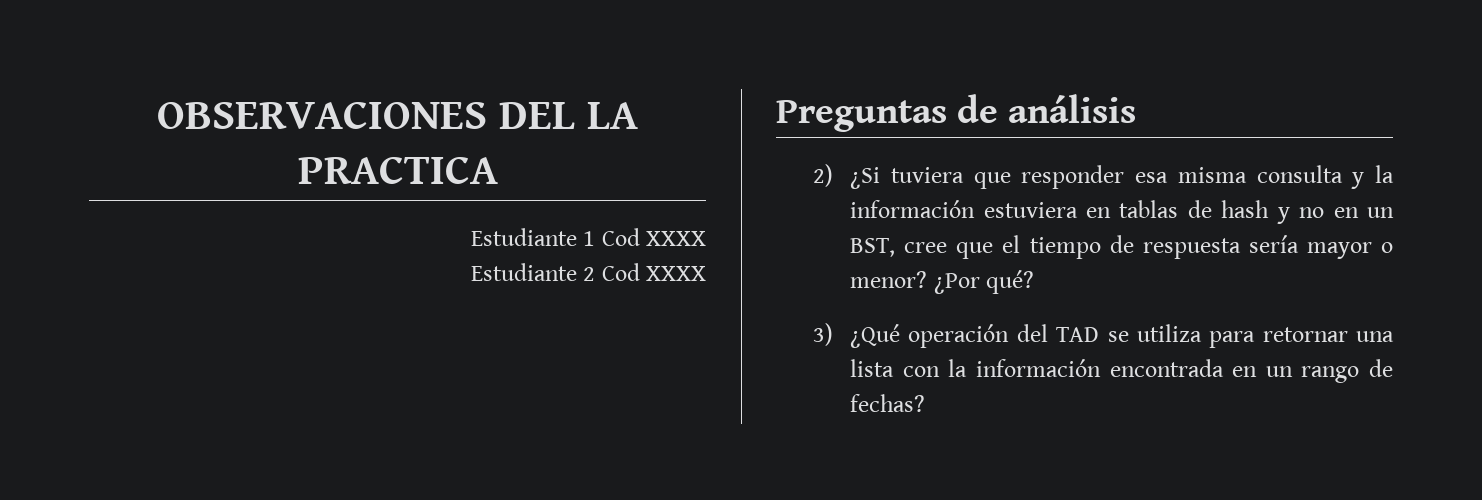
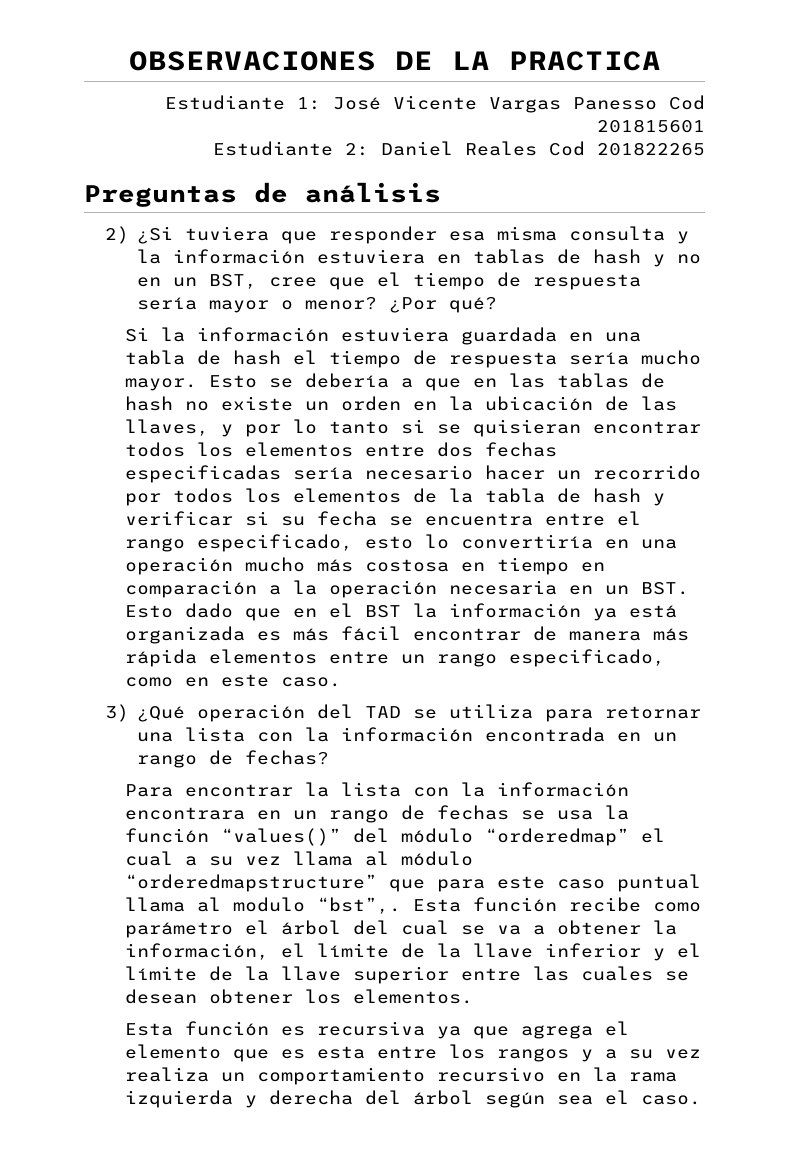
[499,102,575,129] DEL -> [394,51,433,70] DE
[583,228,706,246] [470,263,706,281] 1 Cod XXXX // Estudiante 2 Cod XXXX -> [297,95,705,113] [597,119,705,133] [213,141,705,156] 1: José Vicente Vargas Panesso Cod 201815601 // Estudiante 2: Daniel Reales Cod 201822265
(1035, 282) none -> [125,327,642,345] [125,350,702,368] [125,373,666,391] [125,396,678,411] [125,419,702,437] [125,442,558,457] [125,465,702,483] [125,488,666,506] [125,511,642,526] [125,534,678,552] [125,557,606,575] [125,580,690,598] [125,603,678,621] [125,626,690,644] [125,649,666,667] [125,674,342,687] // Si la información estuviera guardada en una tabla de hash el tiempo de respuesta sería mucho mayor. Esto se debería a que en las tablas de hash no existe un orden en la ubicación de las llaves, y por lo tanto si se quisieran encontrar todos los elementos entre dos fechas especificadas sería necesario hacer un recorrido por todos los elementos de la tabla de hash y verificar si su fecha se encuentra entre el rango especificado, esto lo convertiría en una operación mucho más costosa en tiempo en comparación a la operación necesaria en un BST. Esto dado que en el BST la información ya está organizada es más fácil encontrar de manera más rápida elementos entre un rango especificado, como en este caso.
(926, 403) none -> [125,782,630,797] [125,805,630,823] [125,828,666,846] [125,851,474,866] [125,874,702,892] [125,897,702,914] [125,920,678,938] [125,943,702,961] [125,966,690,984] [125,989,474,1004] [125,1021,630,1039] [125,1044,702,1062] [125,1067,678,1085] [125,1090,702,1108] // Para encontrar la lista con la información encontrara en un rango de fechas se usa la función “values()” del módulo “orderedmap” el cual a su vez llama al módulo “orderedmapstructure” que para este caso puntual llama al modulo “bst”,. Esta función recibe como parámetro el árbol del cual se va a obtener la información, el límite de la llave inferior y el límite de la llave superior entre las cuales se desean obtener los elementos. // Esta función es recursiva ya que agrega el elemento que es esta entre los rangos y a su vez realiza un comportamiento recursivo en la rama izquierda y derecha del árbol según sea el caso.

